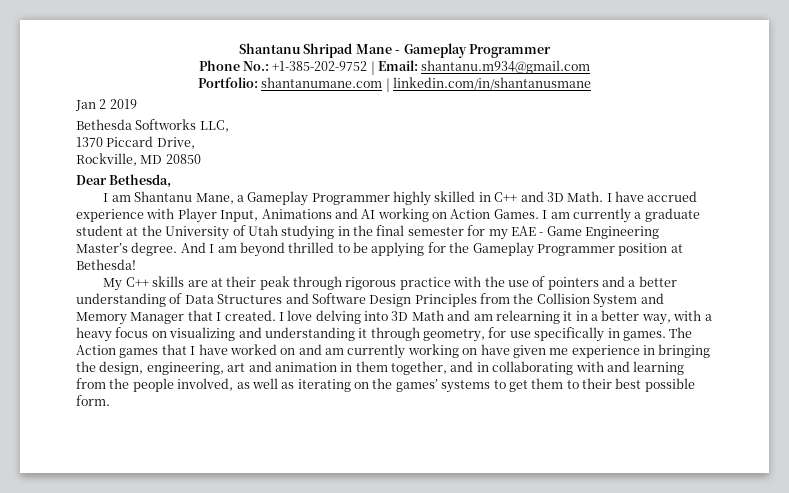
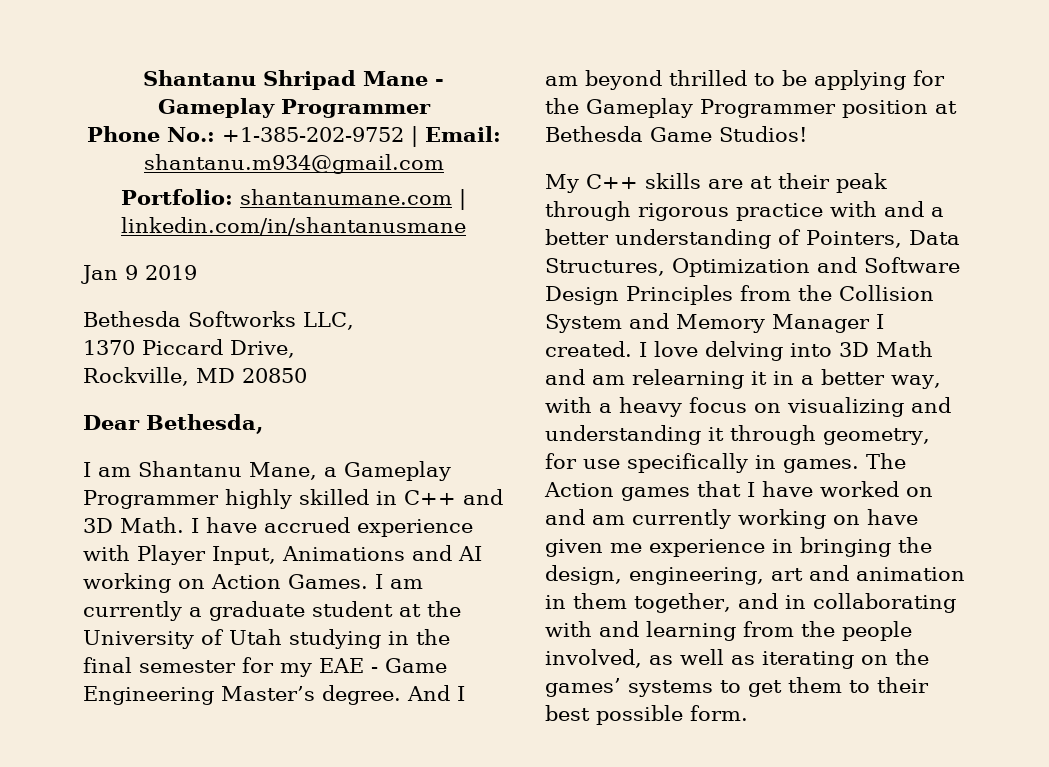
[99,99,107,109] 2 -> [125,265,138,280] 9
[76,259,136,270] Bethesda! -> [545,126,807,142] Bethesda Game Studios!
[484,276,599,290] the use of pointers -> (877, 209) none
[184,294,283,304] Data Structures -> [806,230,960,248] [545,258,810,277] Pointers, Data Structures, Optimization
[187,310,213,321] that -> (870, 323) none

